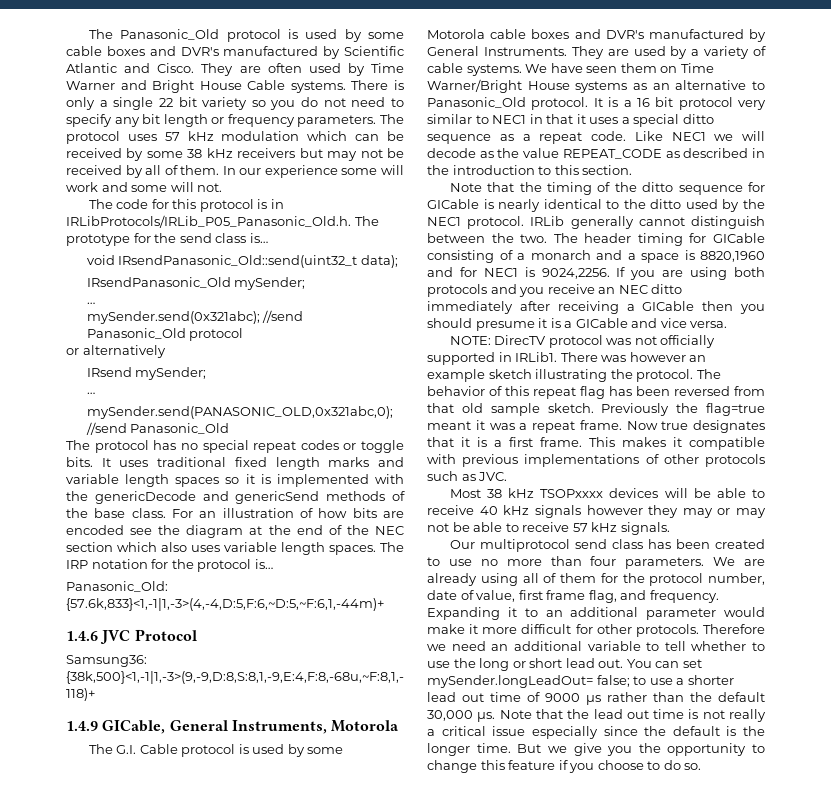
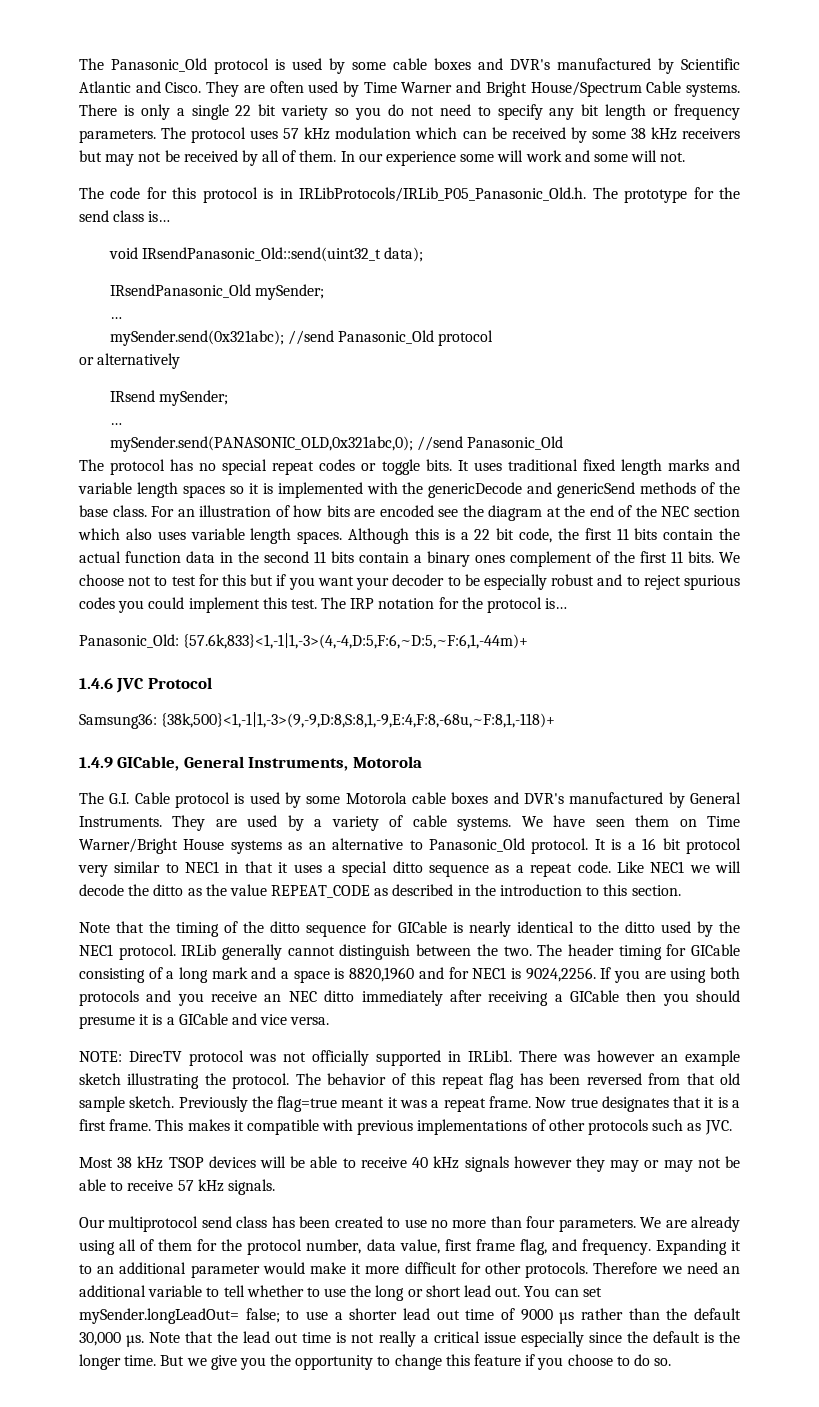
[199,81,242,90] House -> [530,81,642,97] House/Spectrum
(376, 550) none -> [348,528,740,544] [79,551,740,567] [79,574,741,590] [79,597,317,613] Although this is a 22 bit code, the first 11 bits contain the actual function data in the second 11 bits contain a binary ones complement of the first 11 bits. We choose not to test for this but if you want your decoder to be especially robust and to reject spurious codes you could implement this test.
(476, 153) none -> [128,884,184,896] the ditto
[530,250,591,260] monarch -> [179,967,248,983] long mark
[540,489,604,498] TSOPxxxx -> [168,1157,204,1168] TSOP
[427,590,474,600] date of -> [366,1239,396,1251] data

